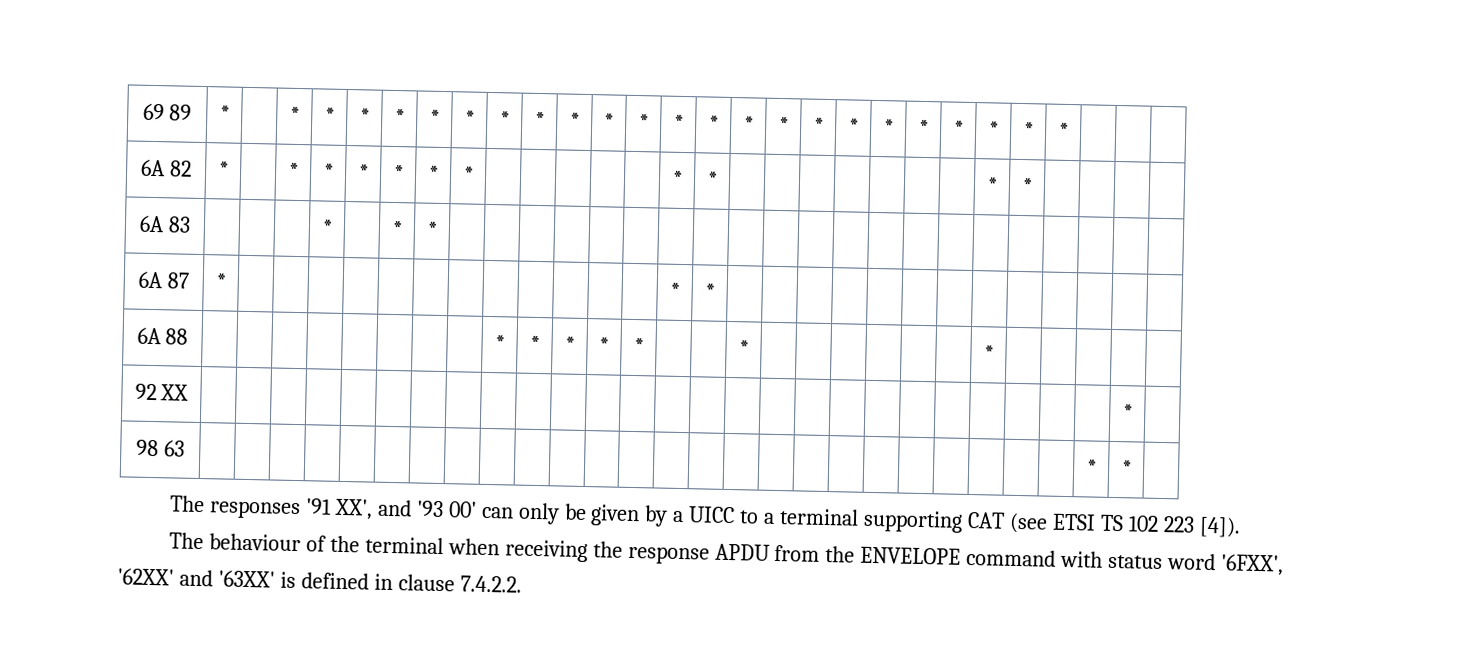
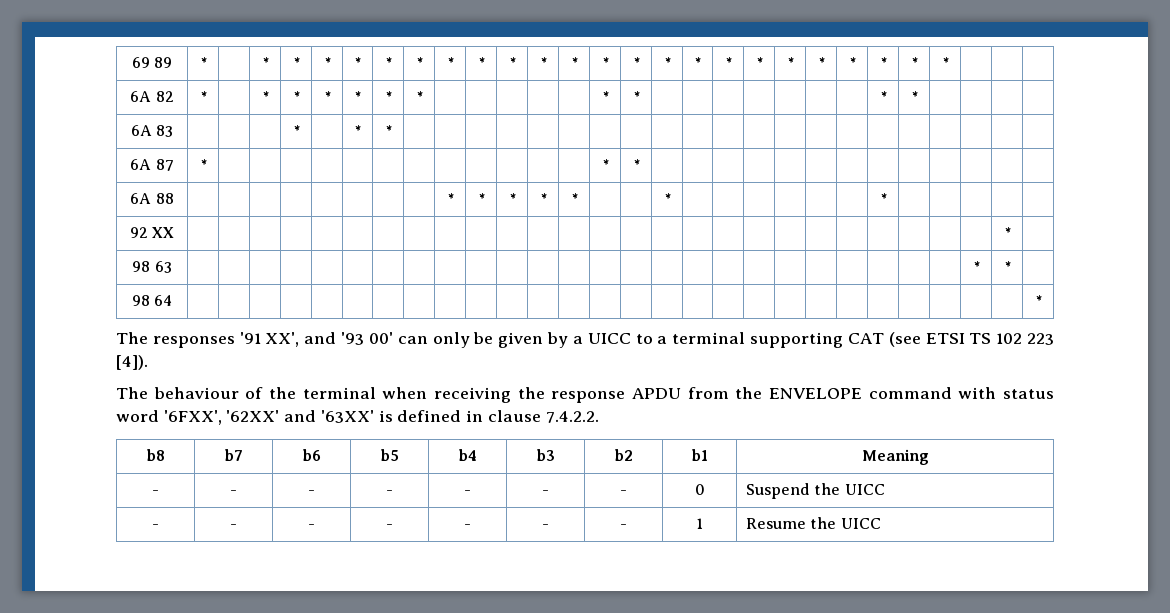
(1132, 468) none -> [131,295,173,306] [1034,295,1042,306] // 98 64 | | | | | | | | | | | | | | | | | | | | | | | | | | | | *
(522, 584) none -> [146,449,165,461] [224,449,243,461] [302,449,321,461] [380,449,399,461] [458,449,477,461] [536,449,555,461] [614,449,633,461] [691,449,708,461] [861,449,929,465] [152,490,159,495] [230,490,237,495] [308,490,315,495] [386,490,393,495] [464,490,471,495] [542,490,549,495] [620,490,627,495] [694,484,705,495] [746,483,885,499] [152,524,159,529] [230,524,237,529] [308,524,315,529] [386,524,393,529] [464,524,471,529] [542,524,549,529] [620,524,627,529] [696,518,703,529] [746,517,881,529] // b8 | b7 | b6 | b5 | b4 | b3 | b2 | b1 | Meaning // - | - | - | - | - | - | - | 0 | Suspend the UICC // - | - | - | - | - | - | - | 1 | Resume the UICC

